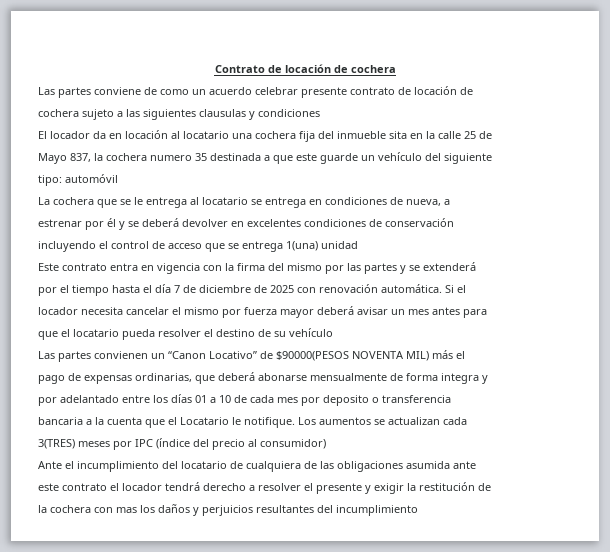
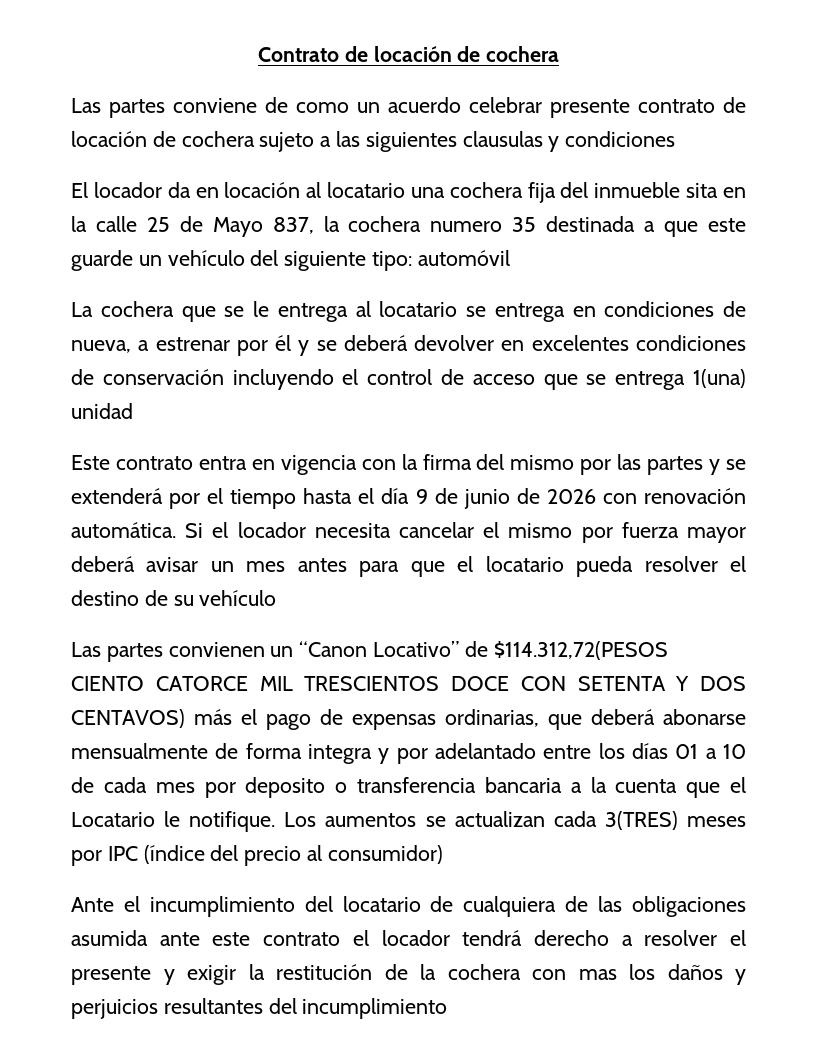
(473, 91) // -> (176, 139) none
(492, 135) // -> (203, 224) none
(492, 158) // -> (367, 261) none
(450, 202) // -> (150, 345) none
(454, 222) // -> (224, 377) none
(476, 266) // -> (163, 496) none
[174,285,294,293] 7 de diciembre de 2025 -> [415,488,596,509] 9 de junio de 2026
(466, 289) // -> (229, 530) none
(487, 313) // -> (400, 569) none
[276,351,429,361] $90000(PESOS NOVENTA MIL) -> [493,641,668,660] [71,676,746,691] [71,709,185,728] $114.312,72(PESOS CIENTO CATORCE MIL TRESCIENTOS DOCE CON SETENTA Y DOS CENTAVOS)
(465, 355) // -> (257, 717) none
(488, 379) // -> (390, 756) none
(451, 399) // -> (476, 785) none
(467, 421) // -> (597, 819) none
(476, 465) // -> (200, 939) none
(491, 487) // -> (408, 972) none

